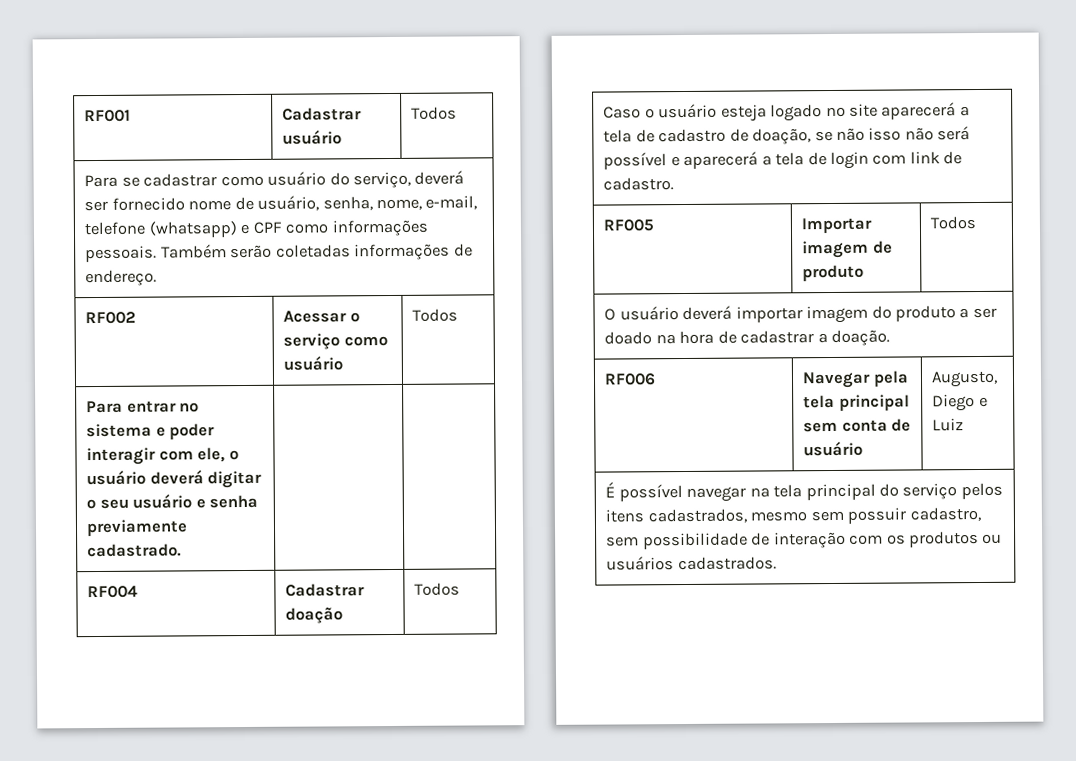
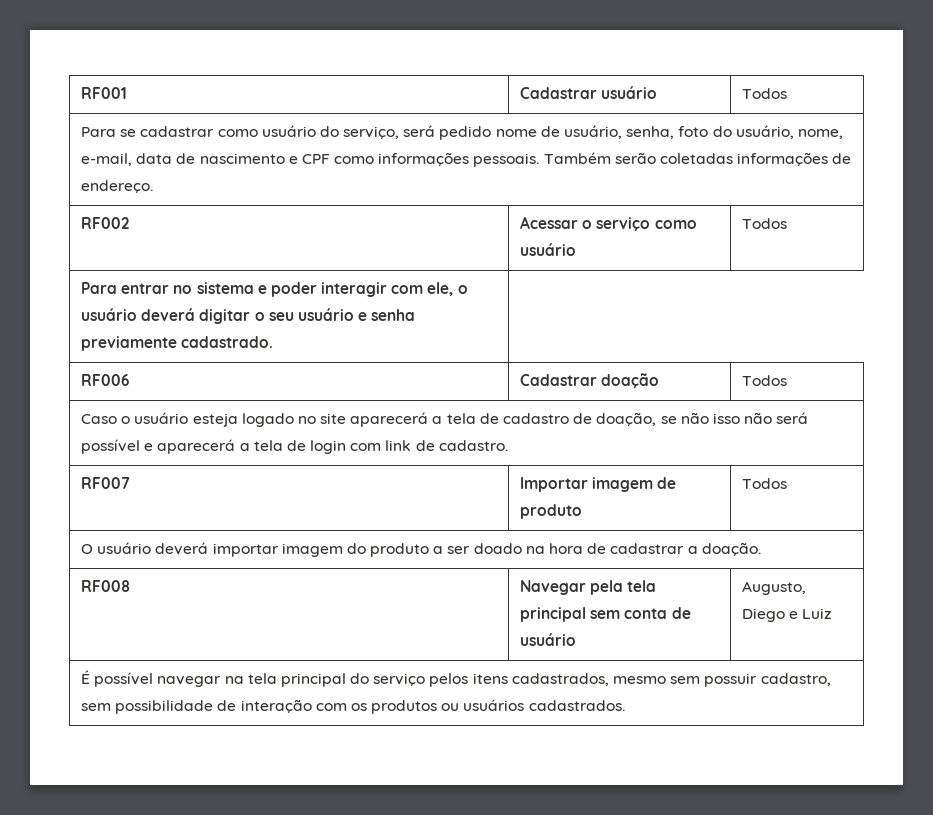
[414,170,465,185] [84,197,185,212] deverá ser fornecido -> [403,125,492,140] será pedido
[376,195,478,211] [84,221,238,238] nome, e-mail, telefone (whatsapp) -> [678,125,843,139] [80,153,285,166] foto do usuário, nome, e-mail, data de nascimento
[87,585,139,599] | | // RF004 -> [80,374,130,386] // RF006
[603,219,655,232] RF005 -> [80,477,130,489] RF007
[604,373,657,386] RF006 -> [80,580,130,592] RF008

